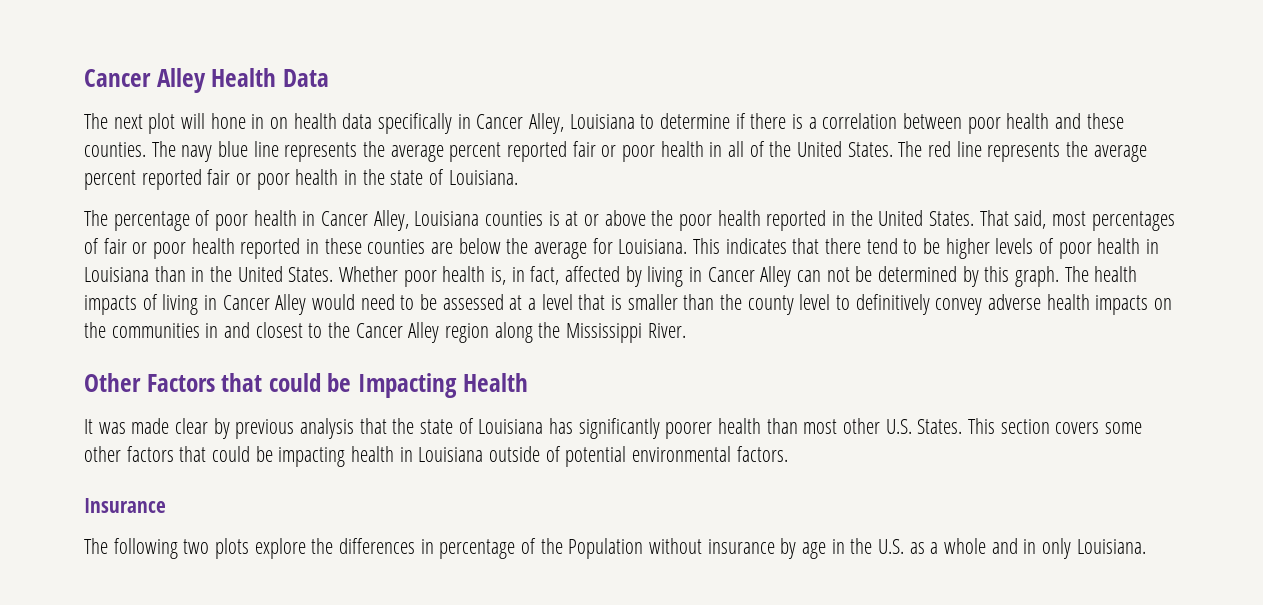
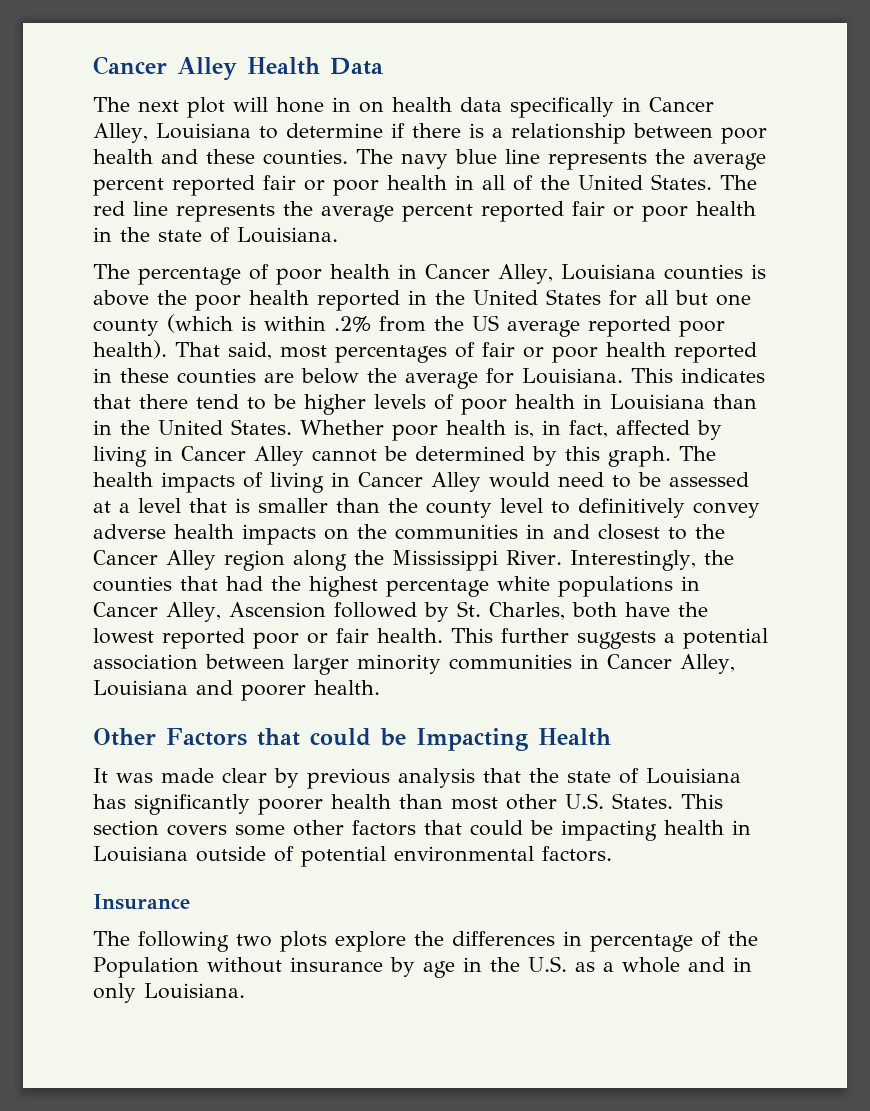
[822,113,898,129] correlation -> [510,123,626,144] relationship
[565,211,600,226] at or -> (766, 271) none
[929,211,975,226] States. -> [546,289,751,306] [93,314,725,337] [93,340,167,359] States for all but one county (which is within .2% from the US average reported poor health).
[797,267,850,282] can not -> [312,449,377,462] cannot
(686, 330) none -> [569,550,734,571] [93,576,700,597] [93,601,708,622] [93,628,768,649] [93,654,735,675] [93,680,380,701] Interestingly, the counties that had the highest percentage white populations in Cancer Alley, Ascension followed by St. Charles, both have the lowest reported poor or fair health. This further suggests a potential association between larger minority communities in Cancer Alley, Louisiana and poorer health.

